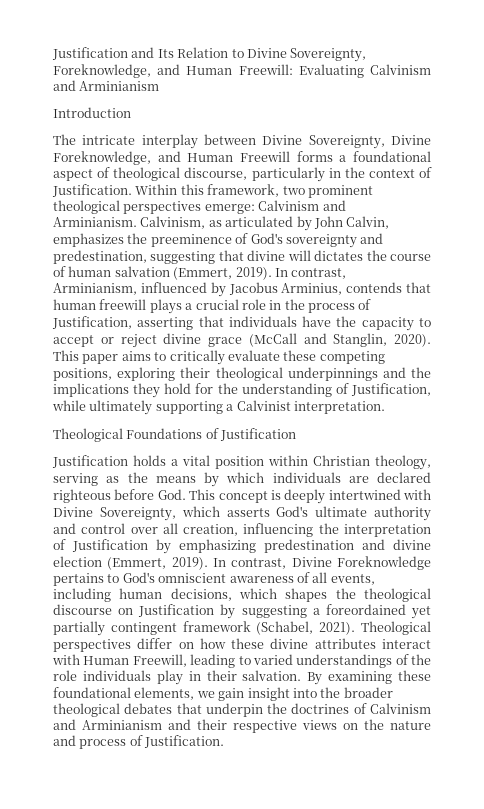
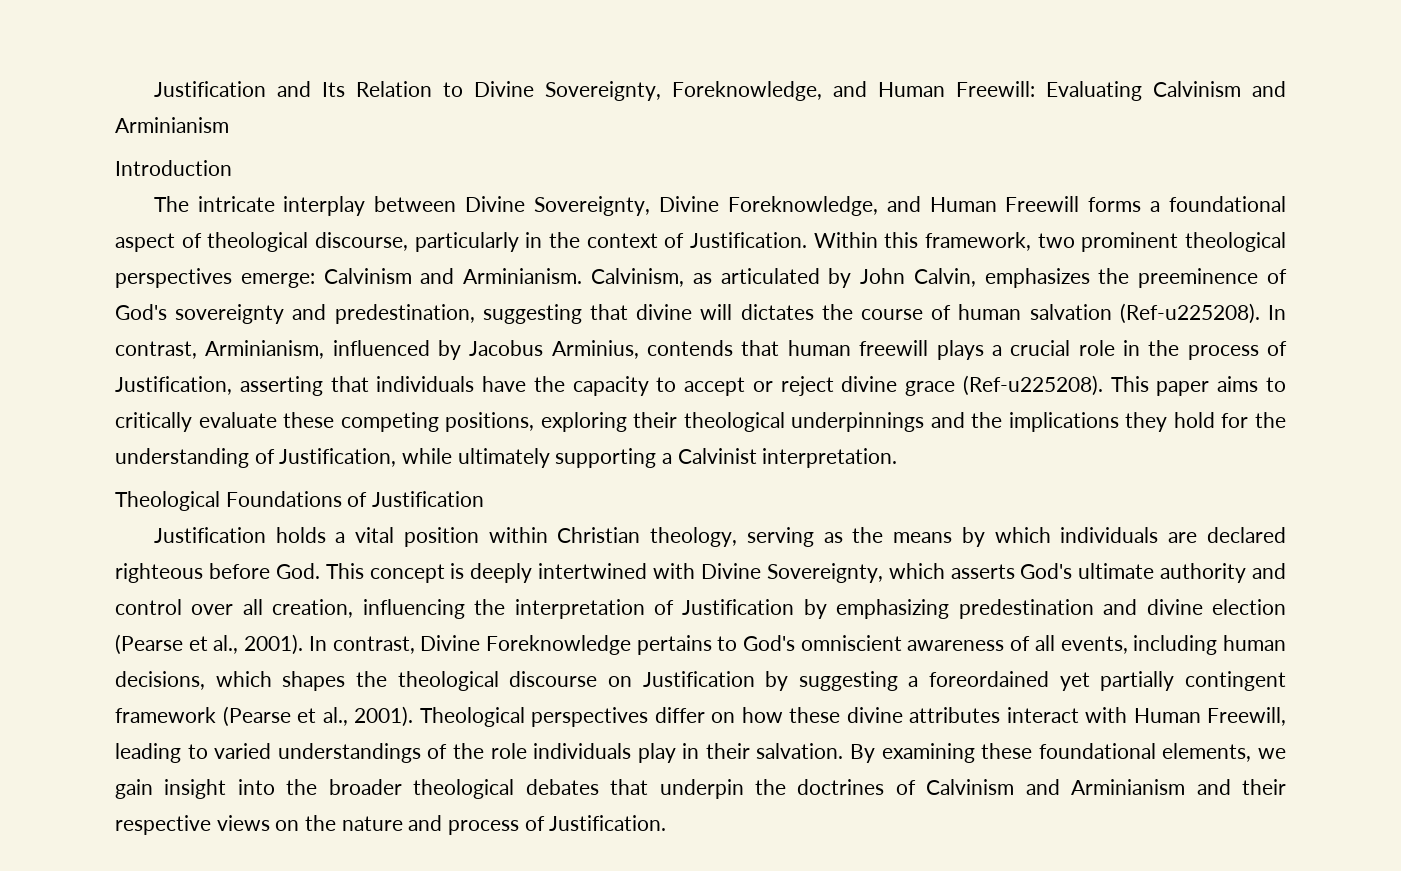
[173,267,272,280] (Emmert, 2019). -> [1119,303,1260,324] (Ref-u225208).
[248,333,431,347] (McCall and Stanglin, 2020). -> [962,375,1103,396] (Ref-u225208).
[107,557,208,570] (Emmert, 2019). -> [115,634,304,655] (Pearse et al., 2001).
[256,621,356,635] (Schabel, 2021). -> [222,706,413,727] (Pearse et al., 2001).

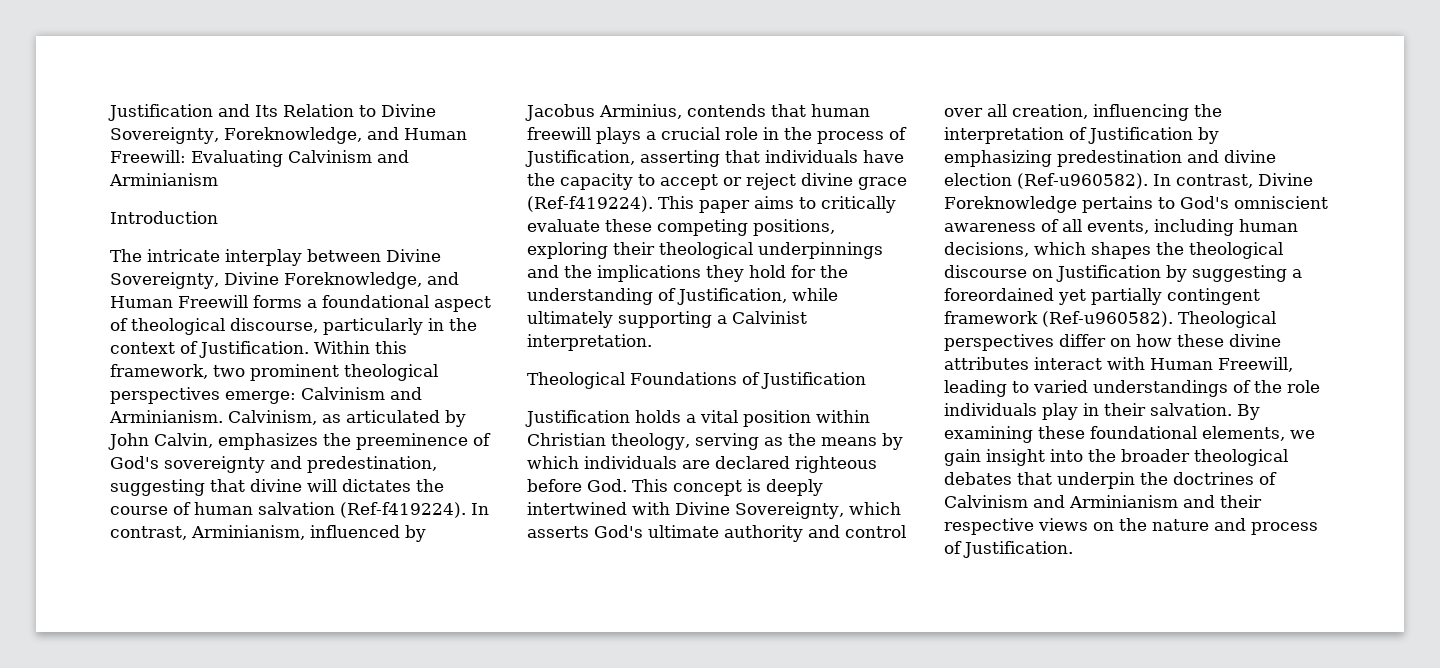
[1119,303,1260,324] (Ref-u225208). -> [340,502,466,518] (Ref-f419224).
[962,375,1103,396] (Ref-u225208). -> [527,196,653,212] (Ref-f419224).
[115,634,304,655] (Pearse et al., 2001). -> [1017,173,1148,189] (Ref-u960582).
[222,706,413,727] (Pearse et al., 2001). -> [1042,311,1173,327] (Ref-u960582).

